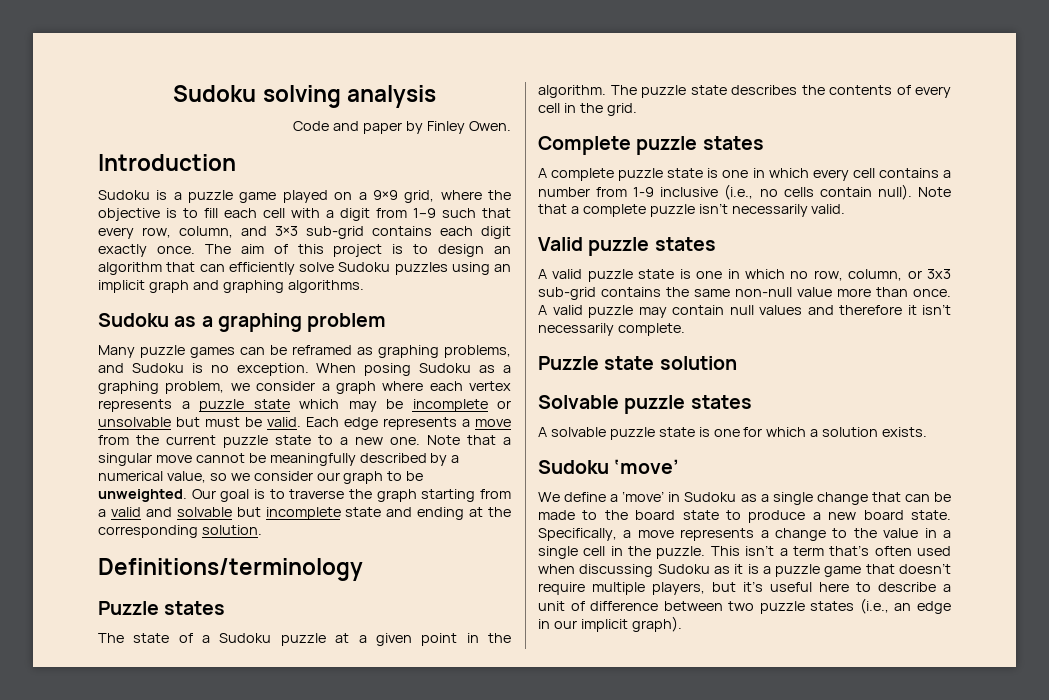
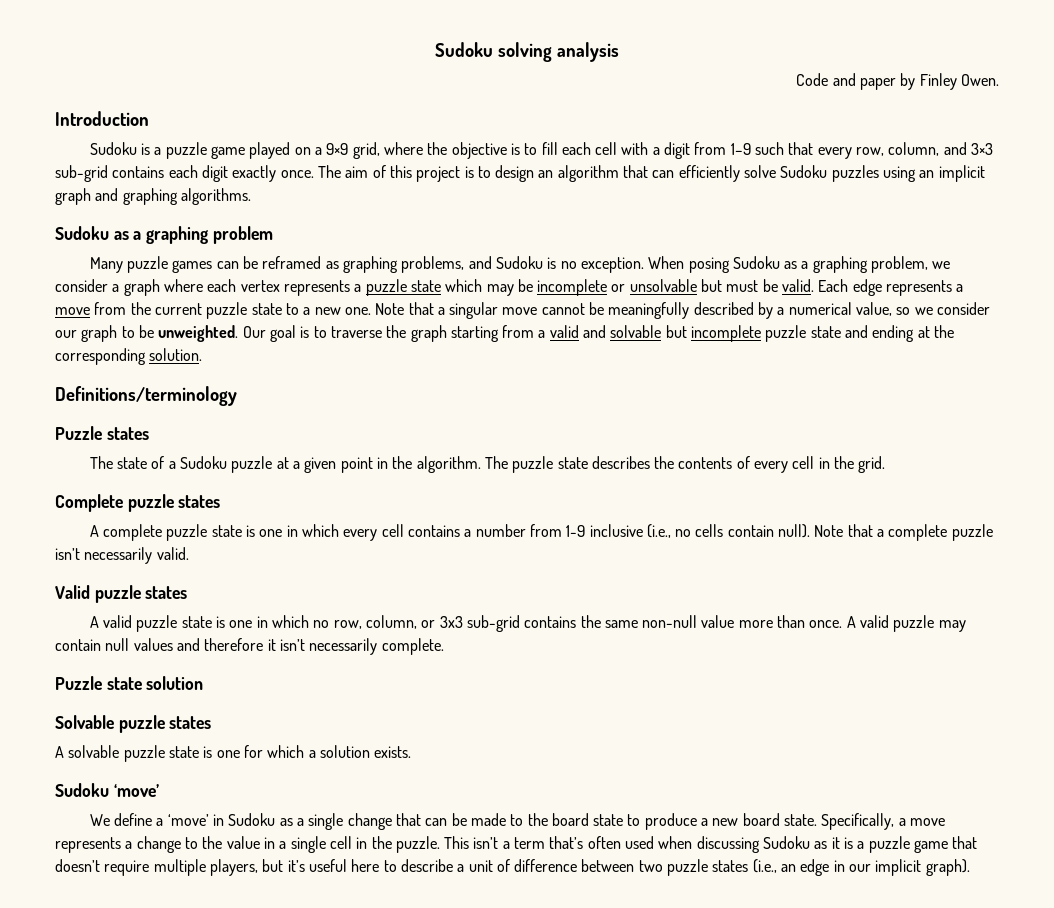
(341, 513) none -> [765,325,807,342] puzzle

